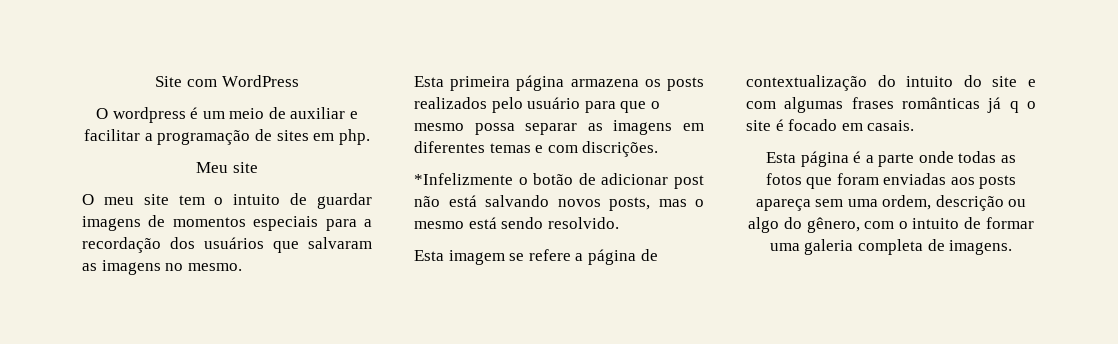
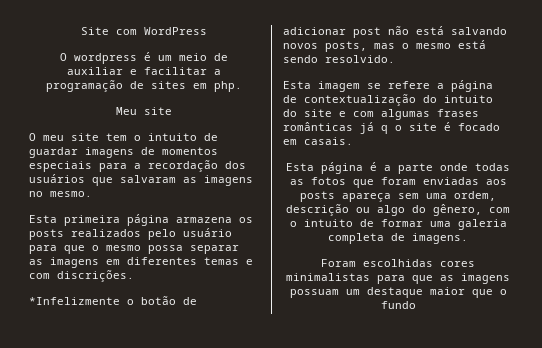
(1013, 247) none -> [321,259,475,267] [286,273,510,284] [289,287,507,298] [380,301,416,309] // Foram escolhidas cores minimalistas para que as imagens possuam um destaque maior que o fundo

